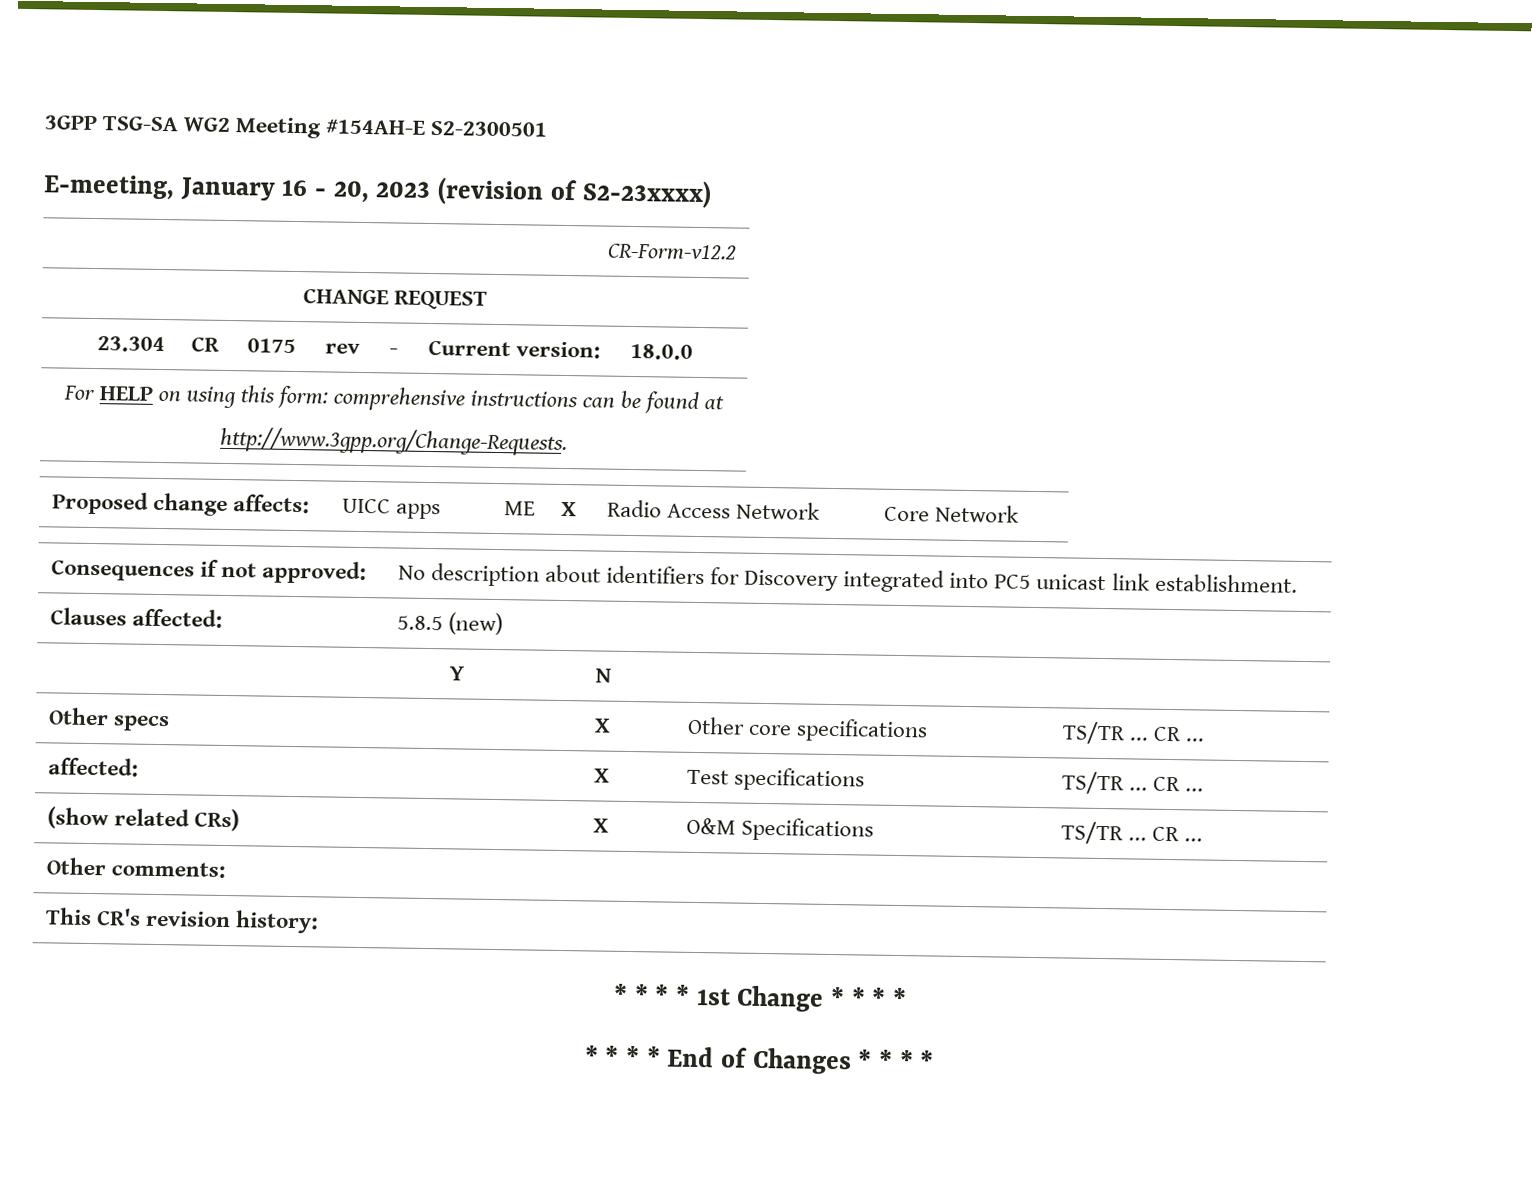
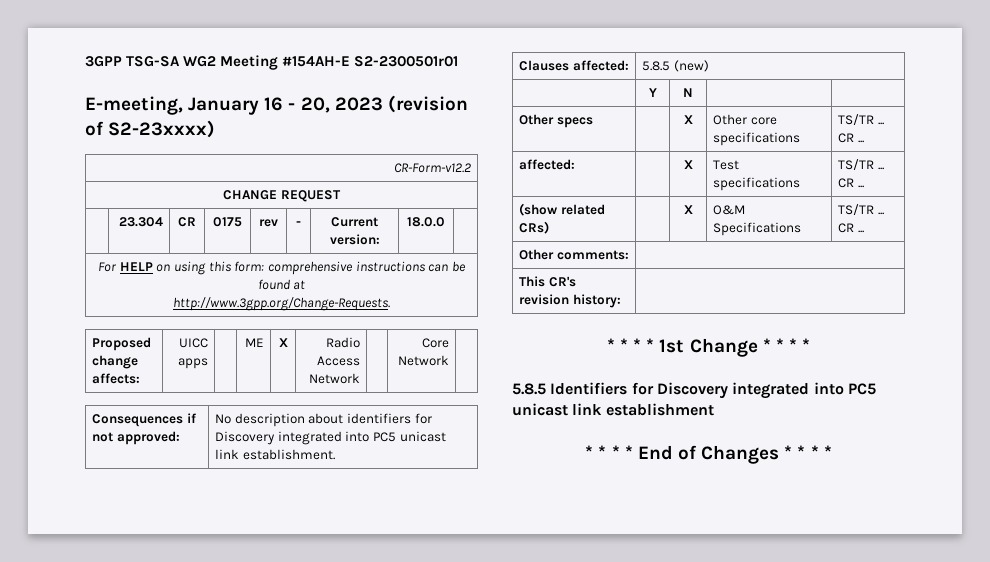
[430,120,548,137] S2-2300501 -> [354,56,459,67] S2-2300501r01
(908, 998) none -> [512,382,876,399] [512,403,714,416] // 5.8.5 Identifiers for Discovery integrated into PC5 unicast link establishment

